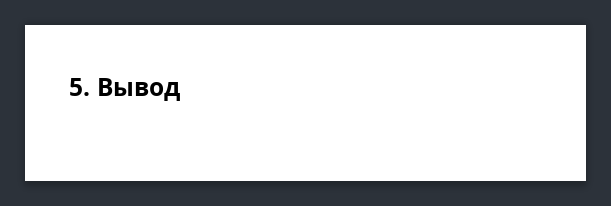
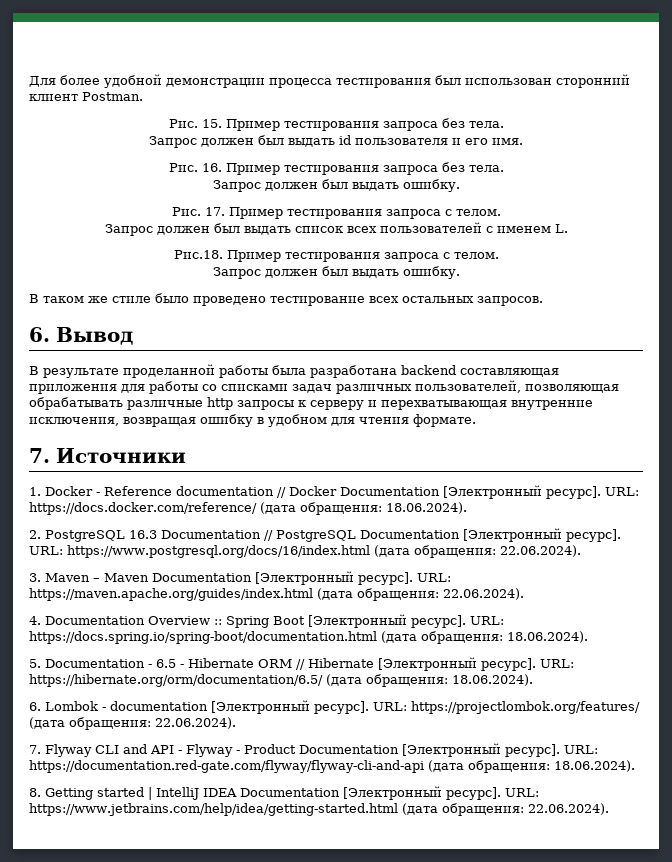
[69,78,180,101] 5. Вывод -> [29,74,630,88] [29,92,143,101] [168,118,504,131] [149,135,523,148] [168,162,504,175] [212,179,460,192] [171,207,501,219] [104,222,568,236] [173,250,499,262] [212,266,460,279] [29,293,543,306] [29,327,134,345] [29,364,559,378] [29,380,619,394] [29,397,593,410] [29,414,476,427] [29,448,187,463] [29,485,639,499] [29,502,467,515] [29,528,621,542] [29,545,581,558] [29,571,451,585] [29,588,524,601] [29,614,504,628] [29,631,588,644] [29,657,574,671] [29,674,533,687] [29,700,640,714] [29,717,236,730] [29,743,598,757] [29,760,635,773] [29,786,539,800] [29,803,609,816] Для более удобной демонстрации процесса тестирования был использован сторонний клиент Postman. // Рис. 15. Пример тестирования запроса без тела. // Запрос должен был выдать id пользователя и его имя. // Рис. 16. Пример тестирования запроса без тела. // Запрос должен был выдать ошибку. // Рис. 17. Пример тестирования запроса с телом. // Запрос должен был выдать список всех пользователей с именем L. // Рис.18. Пример тестирования запроса с телом. // Запрос должен был выдать ошибку. // В таком же стиле было проведено тестирование всех остальных запросов. // 6. Вывод // В результате проделанной работы была разработана backend составляющая приложения для работы со списками задач различных пользователей, позволяющая обрабатывать различные http запросы к серверу и перехватывающая внутренние исключения, возвращая ошибку в удобном для чтения формате. // 7. Источники // 1. Docker - Reference documentation // Docker Documentation [Электронный ресурс]. URL: https://docs.docker.com/reference/ (дата обращения: 18.06.2024). // 2. PostgreSQL 16.3 Documentation // PostgreSQL Documentation [Электронный ресурс]. URL: https://www.postgresql.org/docs/16/index.html (дата обращения: 22.06.2024). // 3. Maven – Maven Documentation [Электронный ресурс]. URL: https://maven.apache.org/guides/index.html (дата обращения: 22.06.2024). // 4. Documentation Overview :: Spring Boot [Электронный ресурс]. URL: https://docs.spring.io/spring-boot/documentation.html (дата обращения: 18.06.2024). // 5. Documentation - 6.5 - Hibernate ORM // Hibernate [Электронный ресурс]. URL: https://hibernate.org/orm/documentation/6.5/ (дата обращения: 18.06.2024). // 6. Lombok - documentation [Электронный ресурс]. URL: https://projectlombok.org/features/ (дата обращения: 22.06.2024). // 7. Flyway CLI and API - Flyway - Product Documentation [Электронный ресурс]. URL: https://documentation.red-gate.com/flyway/flyway-cli-and-api (дата обращения: 18.06.2024). // 8. Getting started | IntelliJ IDEA Documentation [Электронный ресурс]. URL: https://www.jetbrains.com/help/idea/getting-started.html (дата обращения: 22.06.2024).

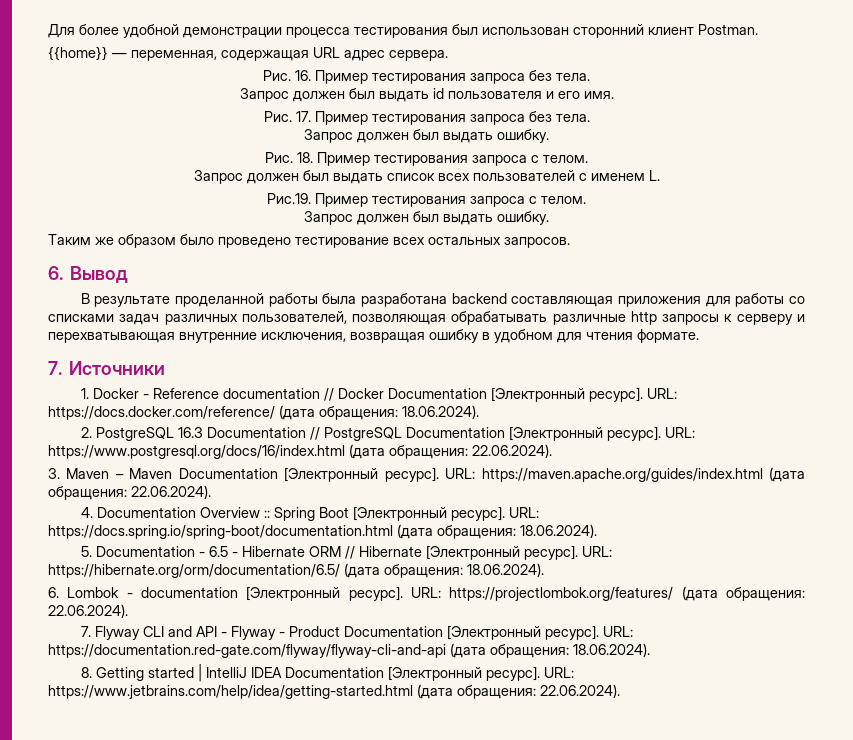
[168,119,222,128] // Рис. 15. -> [48,46,448,61] [263,70,311,81] // {{home}} — переменная, содержащая URL адрес сервера. // Рис. 16.
[201,163,222,172] 16. -> [295,111,311,122] 17.
[204,207,225,216] 17. -> [297,152,313,163] 18.
[173,250,223,259] Рис.18. -> [267,193,311,204] Рис.19.
[29,294,151,303] В таком же стиле -> [48,234,176,248] Таким же образом

